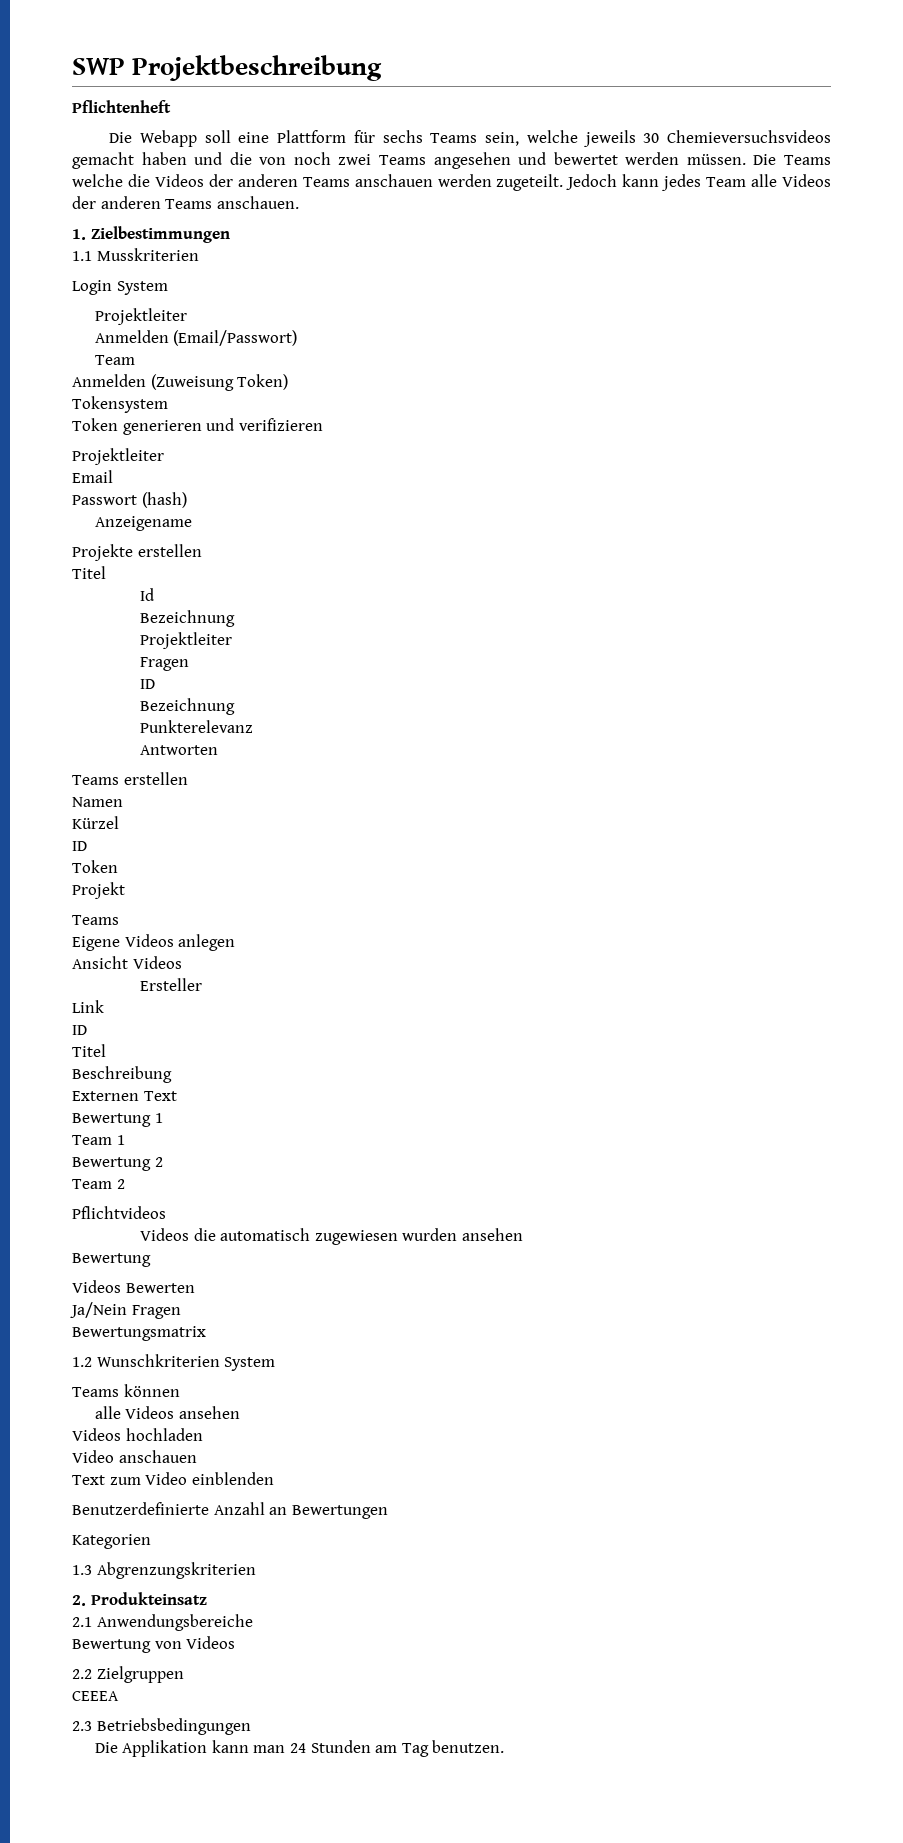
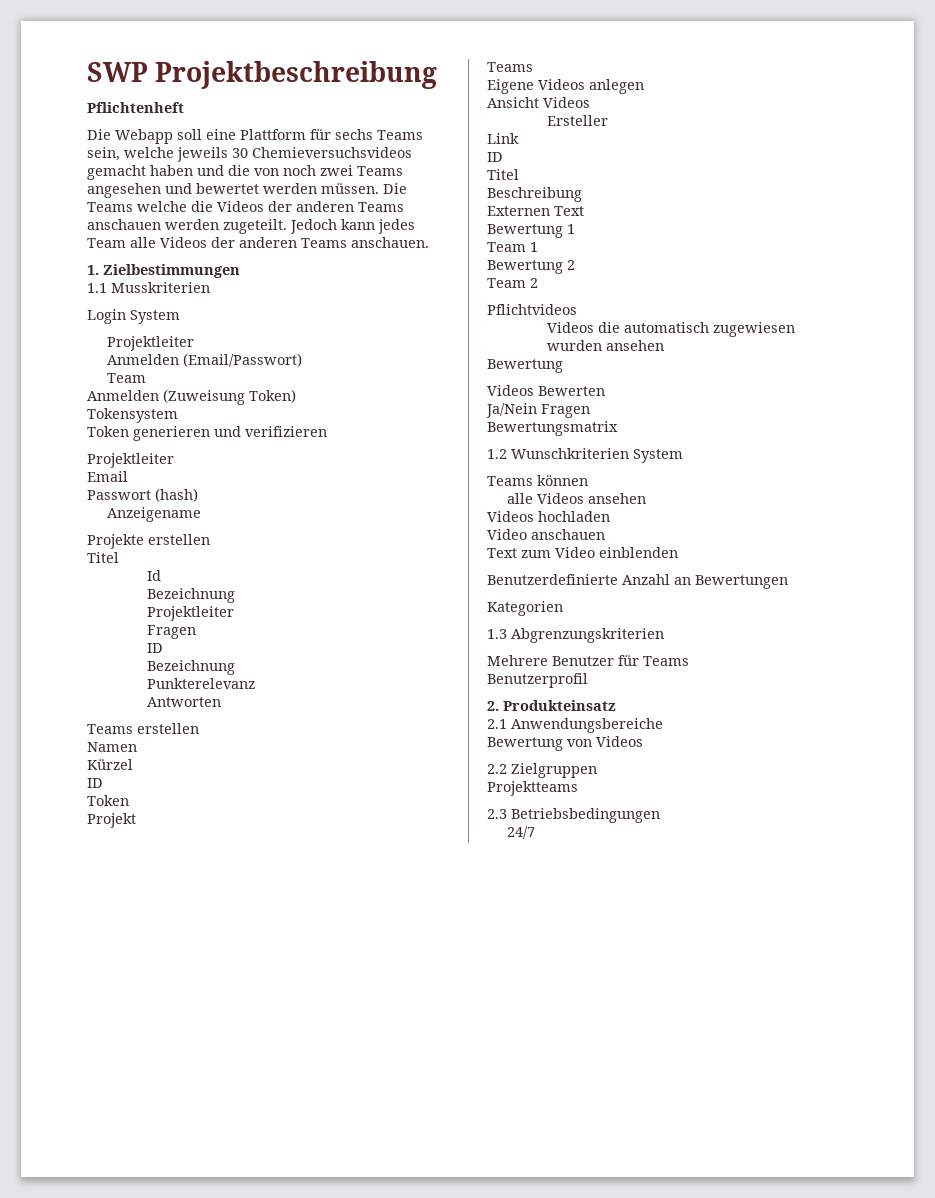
(256, 1570) none -> [487,655,689,666] [487,673,588,688] // Mehrere Benutzer für Teams // Benutzerprofil
[72,1691,119,1701] CEEEA -> [487,781,578,796] Projektteams
[94,1740,505,1757] Die Applikation kann man 24 Stunden am Tag benutzen. -> [506,826,535,839] 24/7

